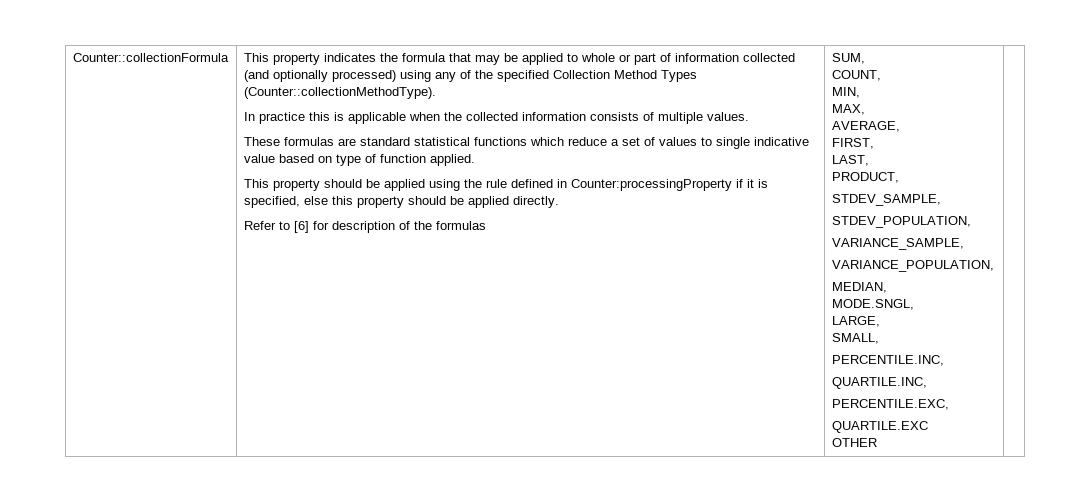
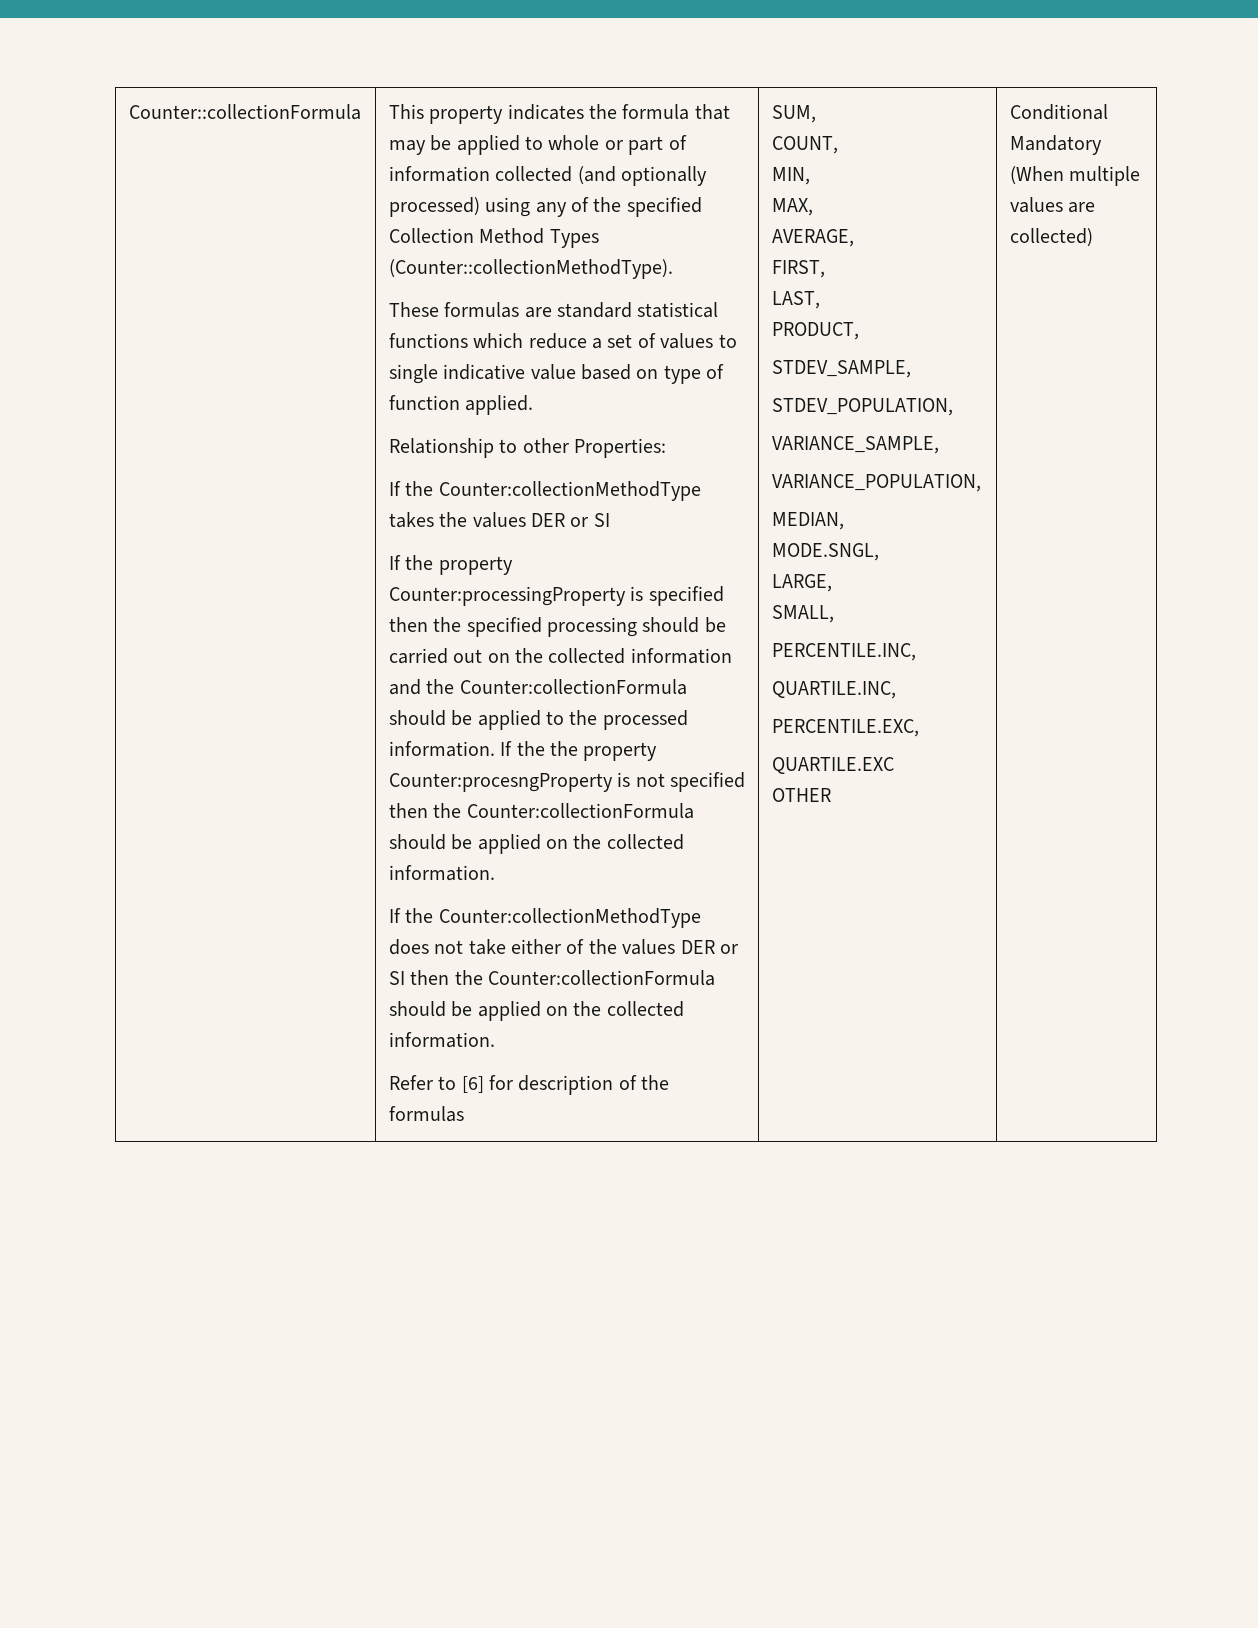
[243,112,749,124] // In practice this is applicable when the collected information consists of multiple values. -> (673, 269) none
[243,179,768,191] [243,196,559,208] This property should be applied using the rule defined in Counter:processingProperty if it is specified, else this property should be applied directly. -> [388,438,667,458] [388,481,701,501] [388,512,610,528] [388,555,513,575] [388,586,724,606] [388,617,726,637] [388,648,732,664] [388,679,687,695] [388,710,688,730] [388,741,658,761] [388,772,746,792] [388,803,694,819] [388,834,684,854] [388,865,495,881] [388,908,701,928] [388,939,739,955] [388,970,716,986] [388,1001,684,1021] [388,1032,495,1048] Relationship to other Properties: // If the Counter:collectionMethodType takes the values DER or SI // If the property Counter:processingProperty is specified then the specified processing should be carried out on the collected information and the Counter:collectionFormula should be applied to the processed information. If the the property Counter:procesngProperty is not specified then the Counter:collectionFormula should be applied on the collected information. // If the Counter:collectionMethodType does not take either of the values DER or SI then the Counter:collectionFormula should be applied on the collected information.
(877, 442) none -> [1009,104,1108,120] [1009,135,1102,155] [1009,166,1141,186] [1009,197,1096,213] [1009,228,1093,247] Conditional Mandatory (When multiple values are collected)

